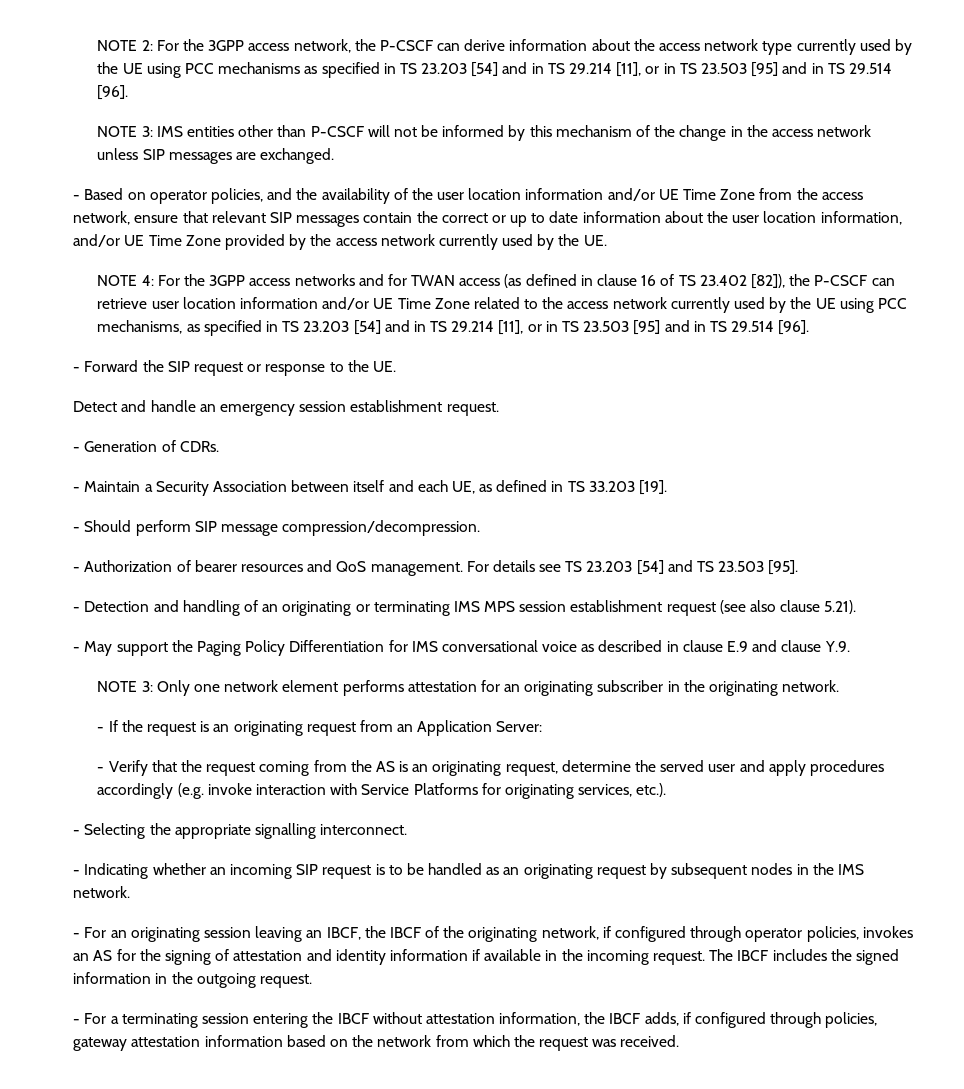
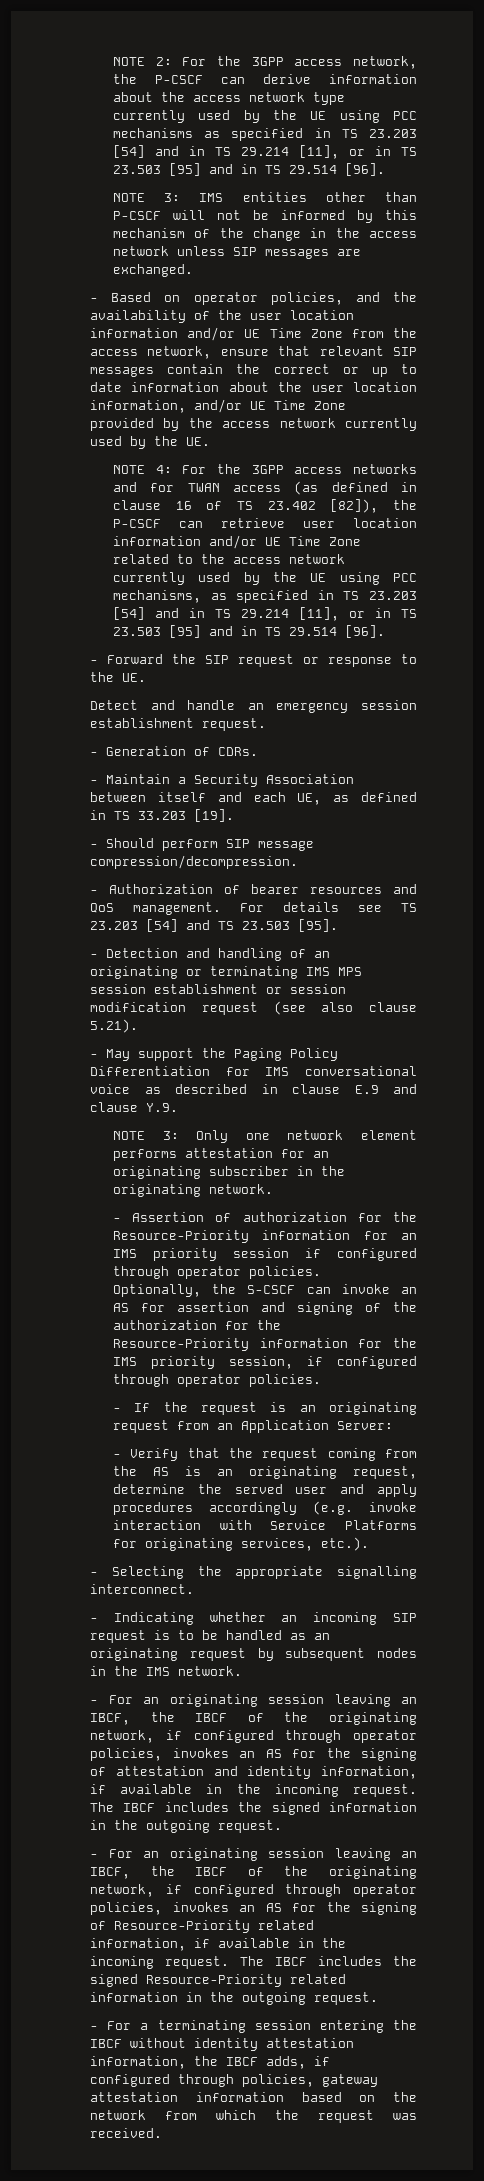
(663, 606) none -> [266,984,347,994] [90,1002,187,1012] or session modification
(840, 686) none -> [113,1212,417,1222] [113,1230,417,1243] [113,1248,417,1261] [113,1266,322,1279] [113,1284,417,1297] [113,1302,417,1315] [113,1320,282,1330] [113,1338,417,1351] [113,1356,417,1369] [113,1374,322,1387] // - Assertion of authorization for the Resource-Priority information for an IMS priority session if configured through operator policies. Optionally, the S-CSCF can invoke an AS for assertion and signing of the authorization for the Resource-Priority information for the IMS priority session, if configured through operator policies.
[389,949,468,961] information -> [321,1766,417,1779] information,
(312, 981) none -> [90,1848,417,1861] [90,1866,417,1879] [90,1884,417,1897] [90,1902,417,1915] [90,1920,315,1933] [90,1938,347,1951] [90,1956,417,1969] [90,1974,347,1987] [90,1992,379,2005] // - For an originating session leaving an IBCF, the IBCF of the originating network, if configured through operator policies, invokes an AS for the signing of Resource-Priority related information, if available in the incoming request. The IBCF includes the signed Resource-Priority related information in the outgoing request.
(422, 1018) none -> [194,2038,259,2051] identity

